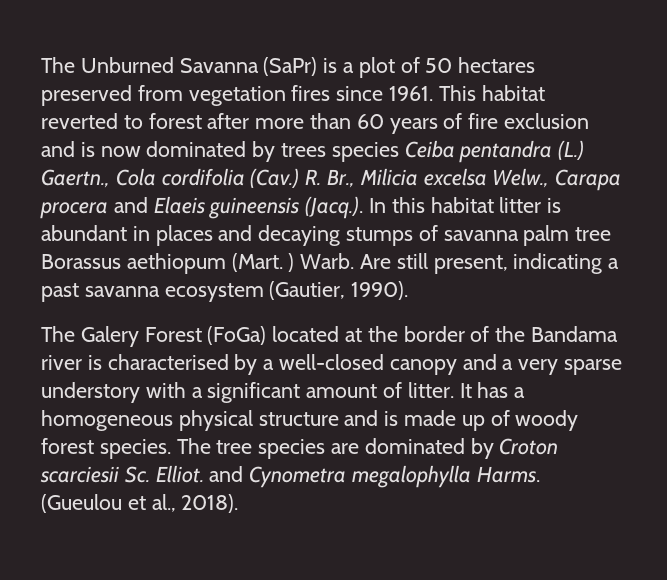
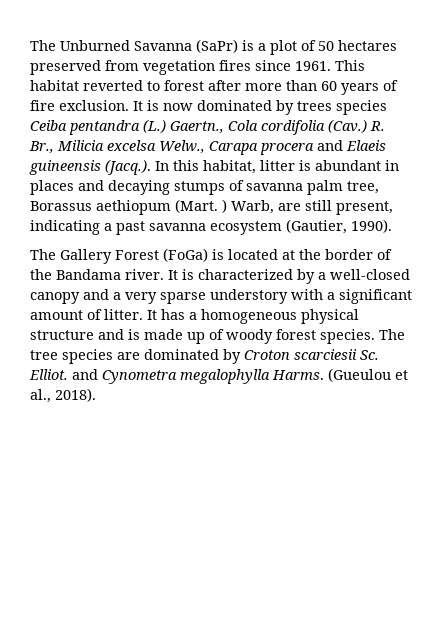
[504,113,590,129] [41,141,75,157] exclusion and -> [59,100,143,111] exclusion. It
[430,197,494,213] habitat -> [203,160,256,174] habitat,
[575,227,612,241] tree -> [347,181,379,194] tree,
[300,253,392,269] Warb. Are -> [231,200,301,214] Warb, are
[80,326,139,347] Galery -> [60,249,112,264] Gallery
(267, 335) none -> [212,249,224,260] is
[41,354,229,370] river is characterised -> [125,269,293,280] river. It is characterized

